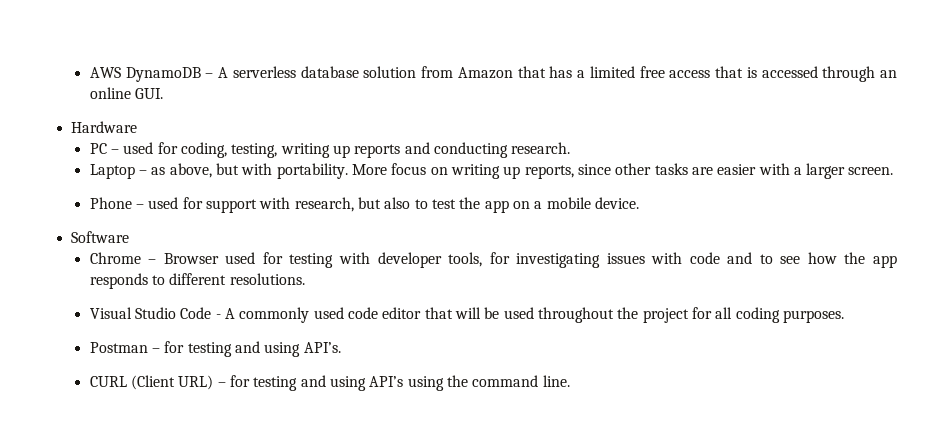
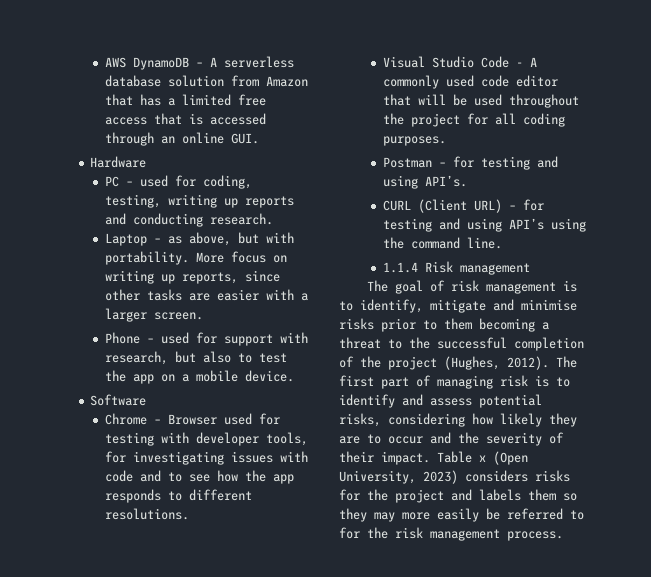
(570, 381) none -> [383,261,531,275] [367,280,578,294] [339,299,577,313] [339,318,549,332] [339,337,584,351] [339,356,577,370] [339,375,570,389] [339,394,542,408] [339,413,577,427] [339,432,564,446] [339,451,528,465] [339,470,570,484] [339,489,577,503] [339,508,584,522] [339,527,563,541] // 1.1.4 Risk management // The goal of risk management is to identify, mitigate and minimise risks prior to them becoming a threat to the successful completion of the project (Hughes, 2012). The first part of managing risk is to identify and assess potential risks, considering how likely they are to occur and the severity of their impact. Table x (Open University, 2023) considers risks for the project and labels them so they may more easily be referred to for the risk management process.

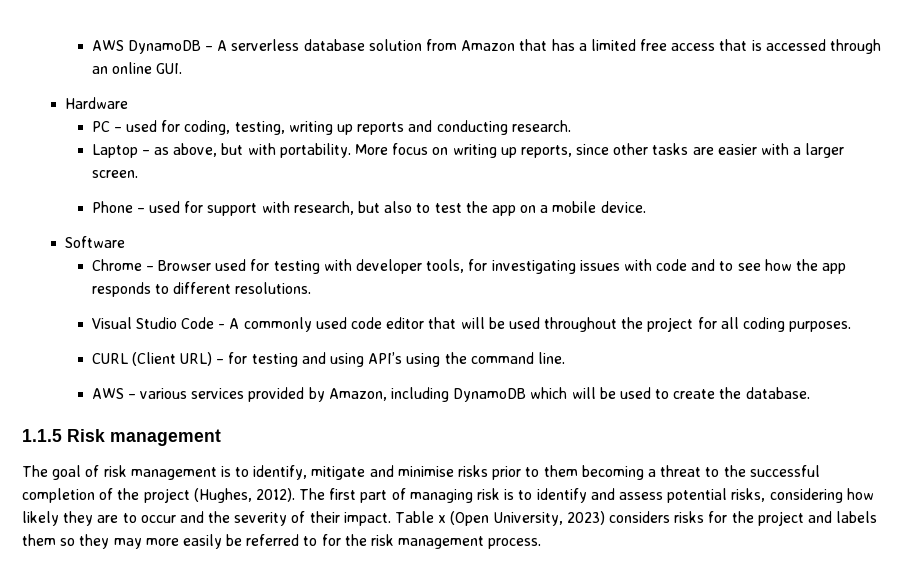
[383,156,559,170] [383,175,468,189] // Postman – for testing and using API’s. -> (852, 326) none
[383,262,419,273] 1.1.4 -> [91,387,810,402] [22,429,62,442] AWS – various services provided by Amazon, including DynamoDB which will be used to create the database. // 1.1.5

